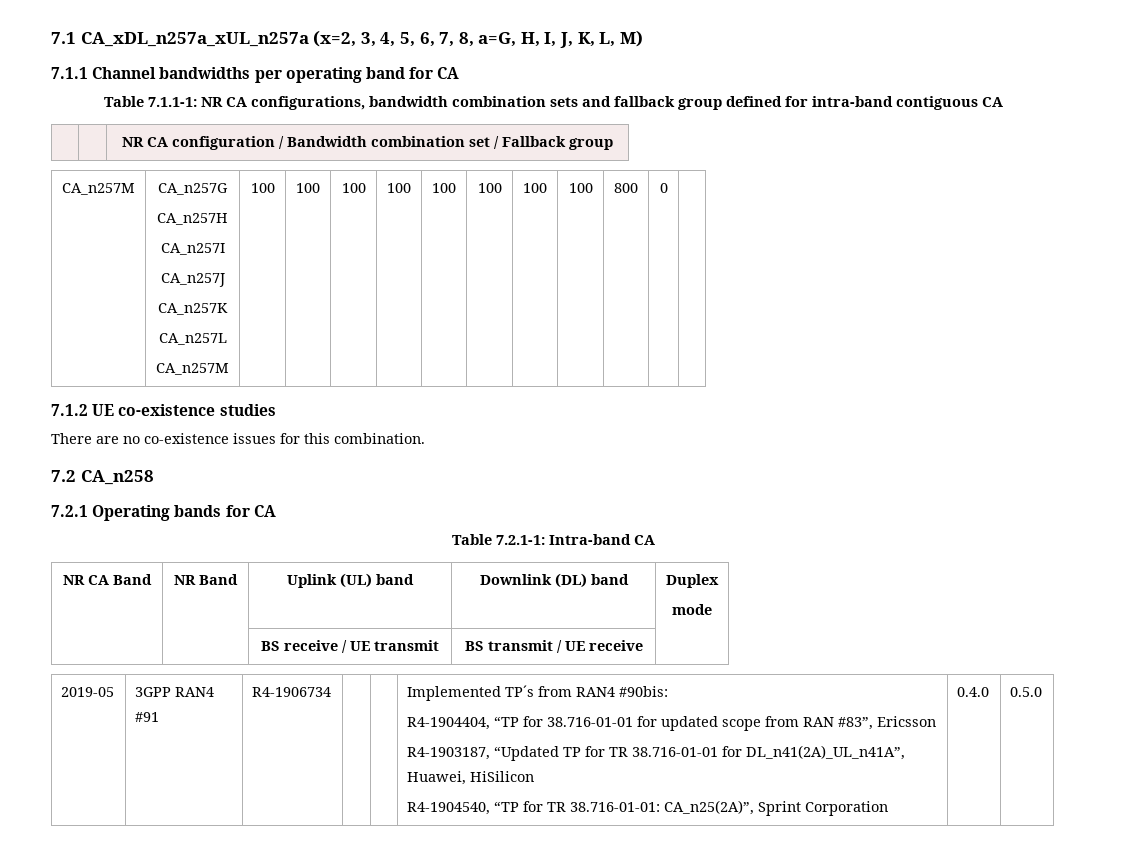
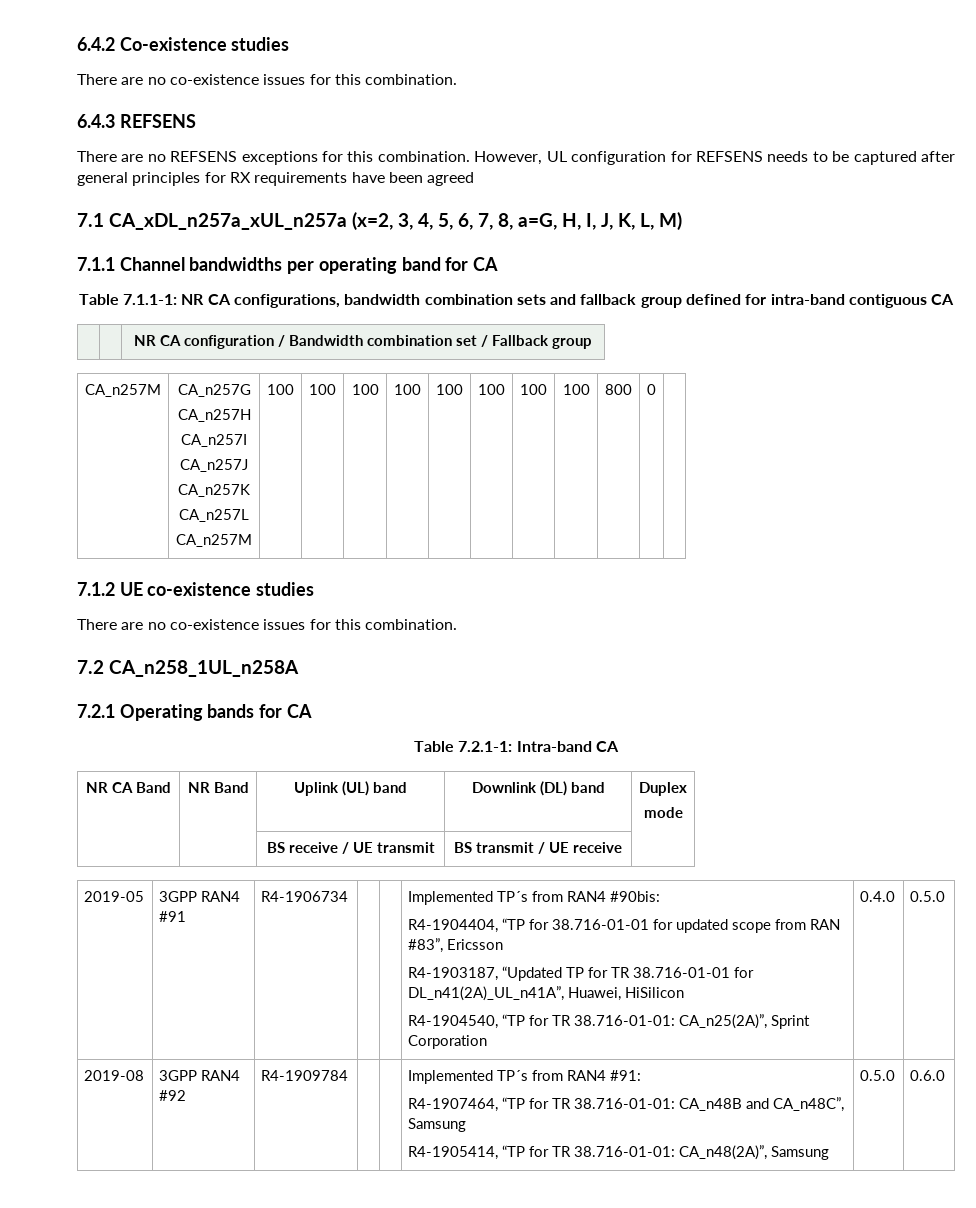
(51, 38) none -> [77,37,290,51] [77,74,458,85] [77,114,196,128] [77,151,955,165] [77,172,475,186] 6.4.2 Co-existence studies // There are no co-existence issues for this combination. // 6.4.3 REFSENS // There are no REFSENS exceptions for this combination. However, UL configuration for REFSENS needs to be captured after general principles for RX requirements have been agreed //
[80,470,154,485] CA_n258 -> [109,660,299,677] CA_n258_1UL_n258A
(1043, 692) none -> [84,1070,145,1081] [159,1070,241,1081] [159,1090,187,1101] [261,1070,349,1081] [408,1070,642,1084] [408,1097,845,1112] [408,1118,467,1132] [408,1145,830,1160] [860,1070,896,1081] [910,1070,946,1081] // 2019-08 | 3GPP RAN4 #92 | R4-1909784 | | | Implemented TP´s from RAN4 #91: // R4-1907464, “TP for TR 38.716-01-01: CA_n48B and CA_n48C”, Samsung // R4-1905414, “TP for TR 38.716-01-01: CA_n48(2A)”, Samsung | 0.5.0 | 0.6.0

